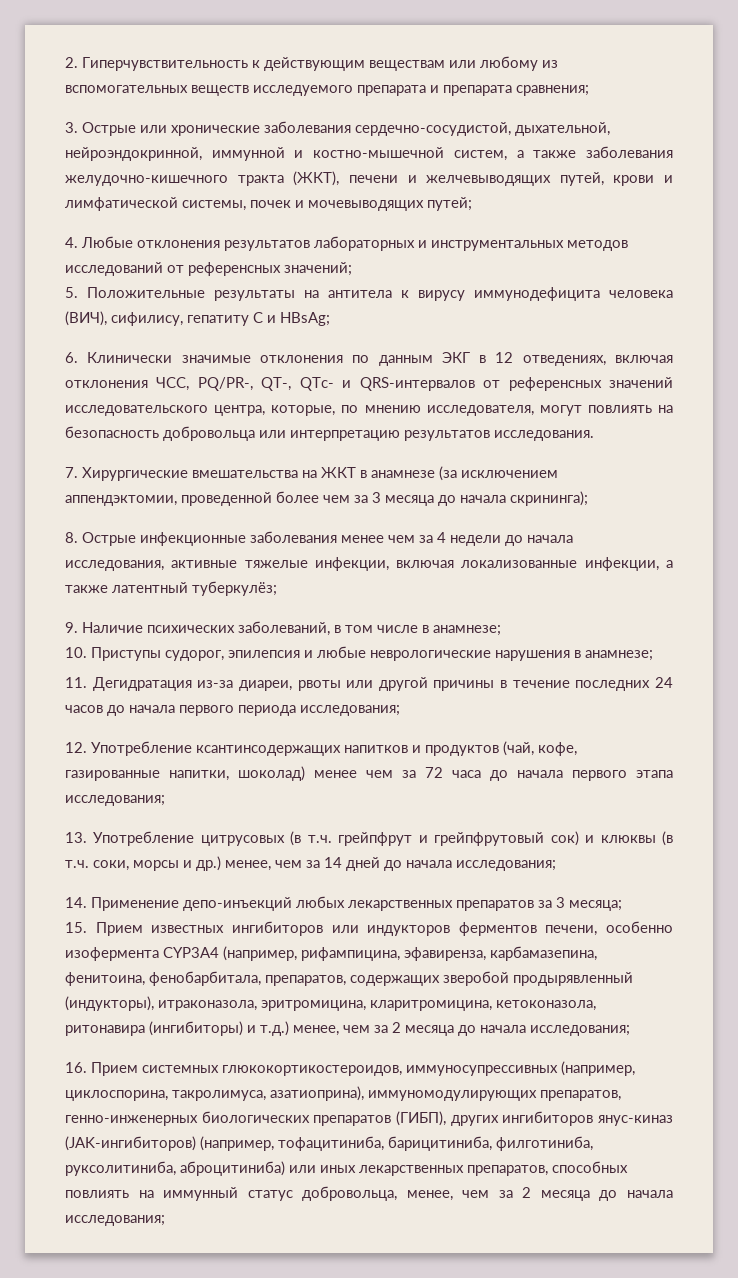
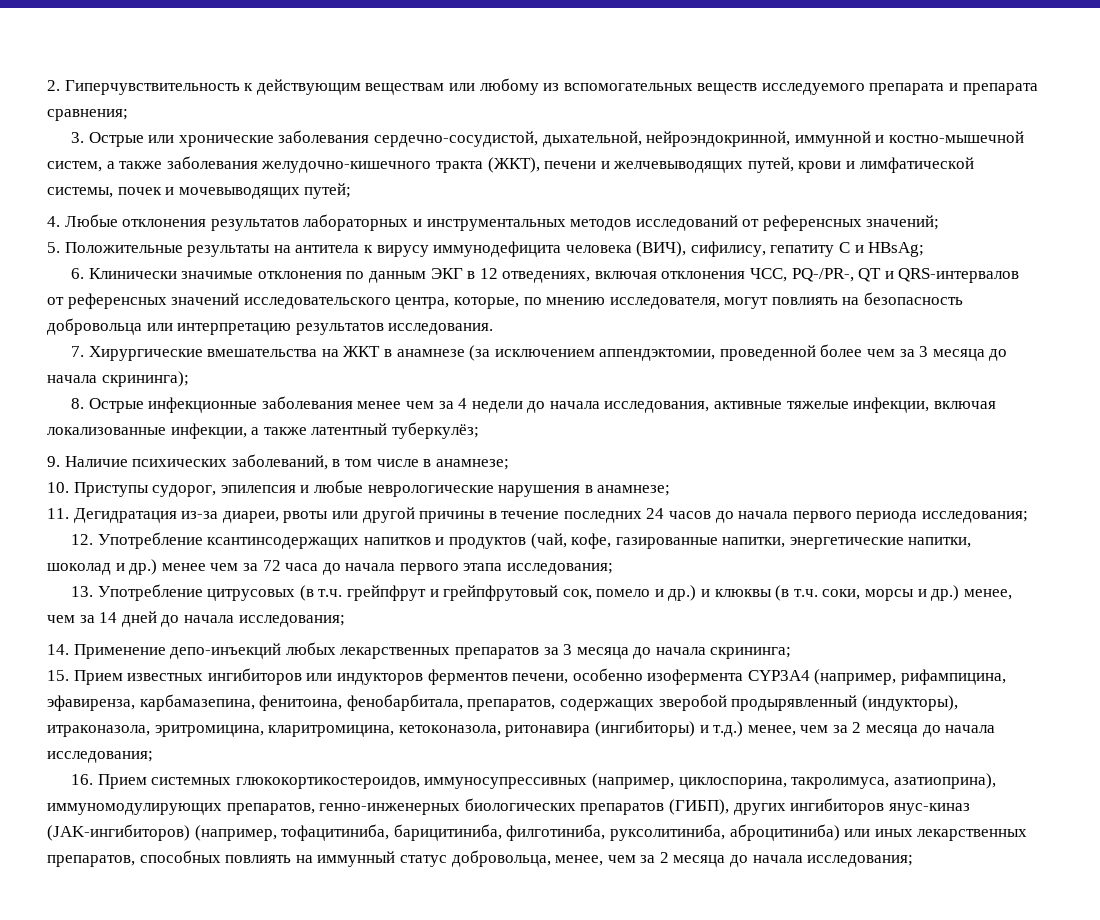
[197,377,334,391] PQ/PR-, QT-, QTc- -> [791,268,882,282] PQ-/PR-, QT
[238,766,305,781] шоколад) -> [789,537,972,549] [47,559,158,575] энергетические напитки, шоколад и др.)
[550,831,579,846] сок) -> [562,585,697,601] сок, помело и др.)
[569,900,622,911] месяца; -> [576,647,792,659] месяца до начала скрининга;

